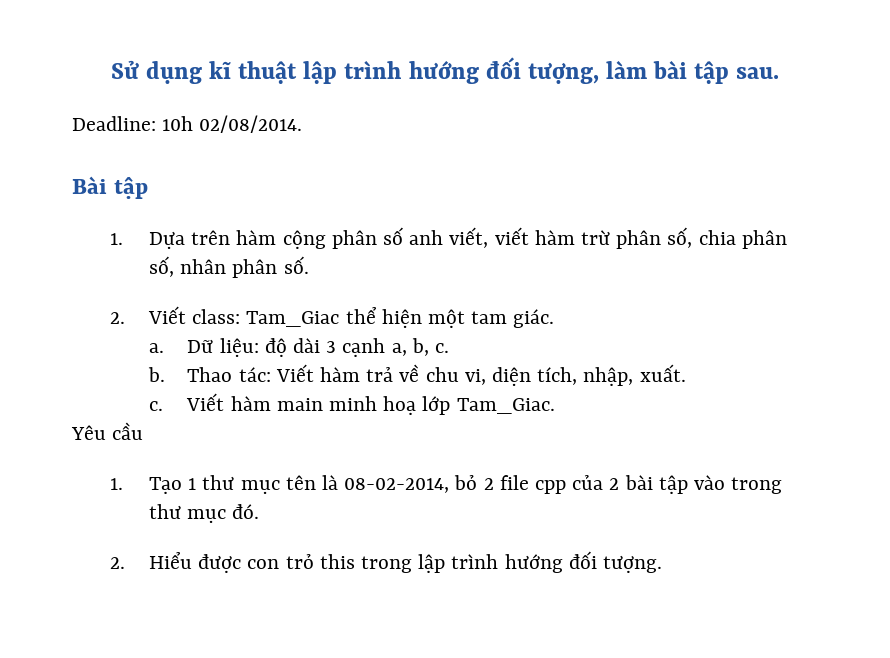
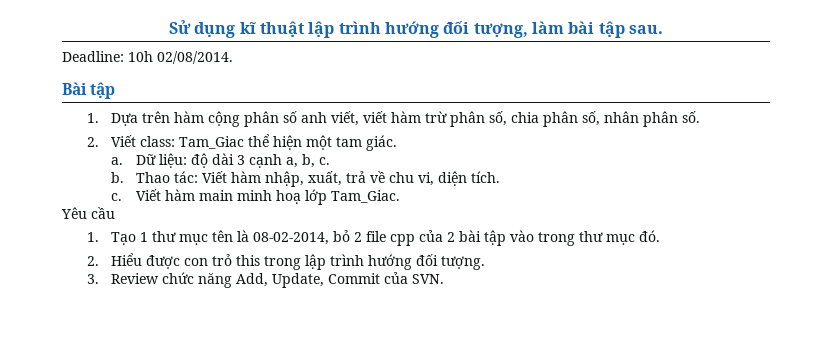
(361, 374) none -> [264,171,342,187] nhập, xuất,
[537,364,686,386] tích, nhập, xuất. -> [470,171,500,183] tích.
(663, 564) none -> [86,272,445,288] // 3. Review chức năng Add, Update, Commit của SVN.

